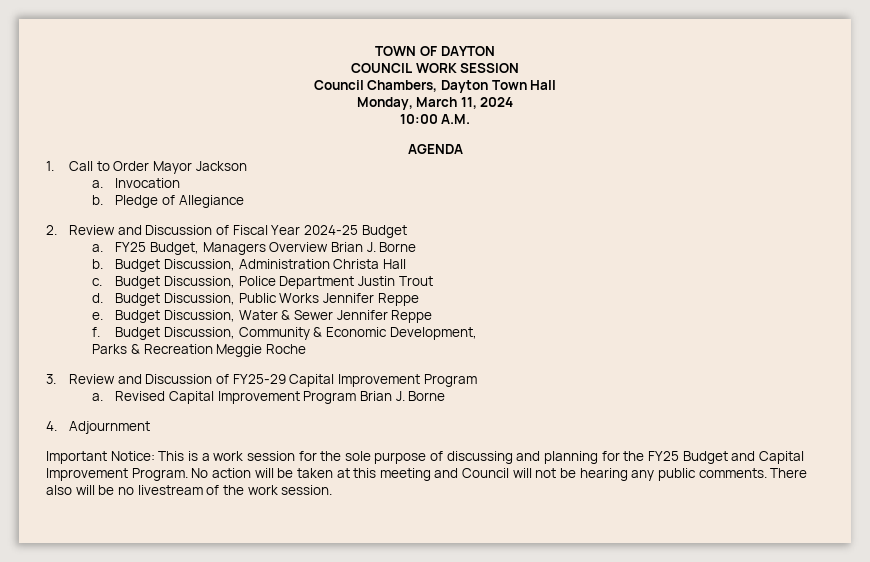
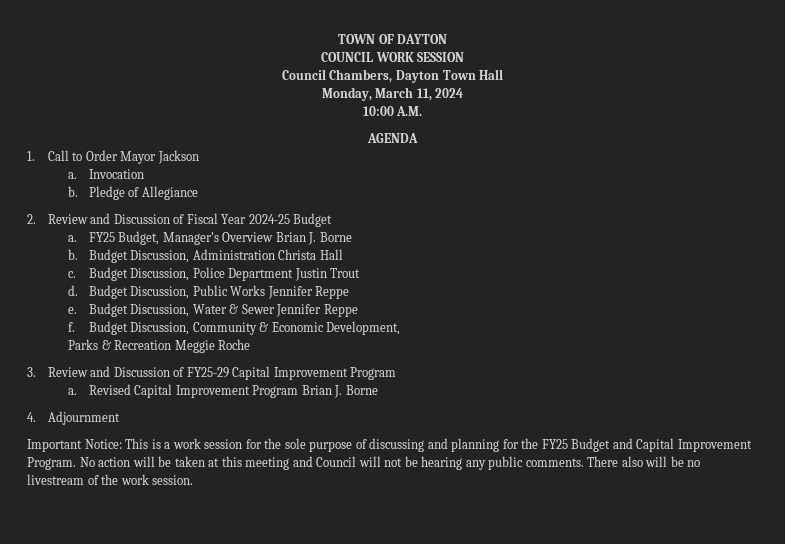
[202,242,266,255] Managers -> [162,232,219,245] Manager’s

